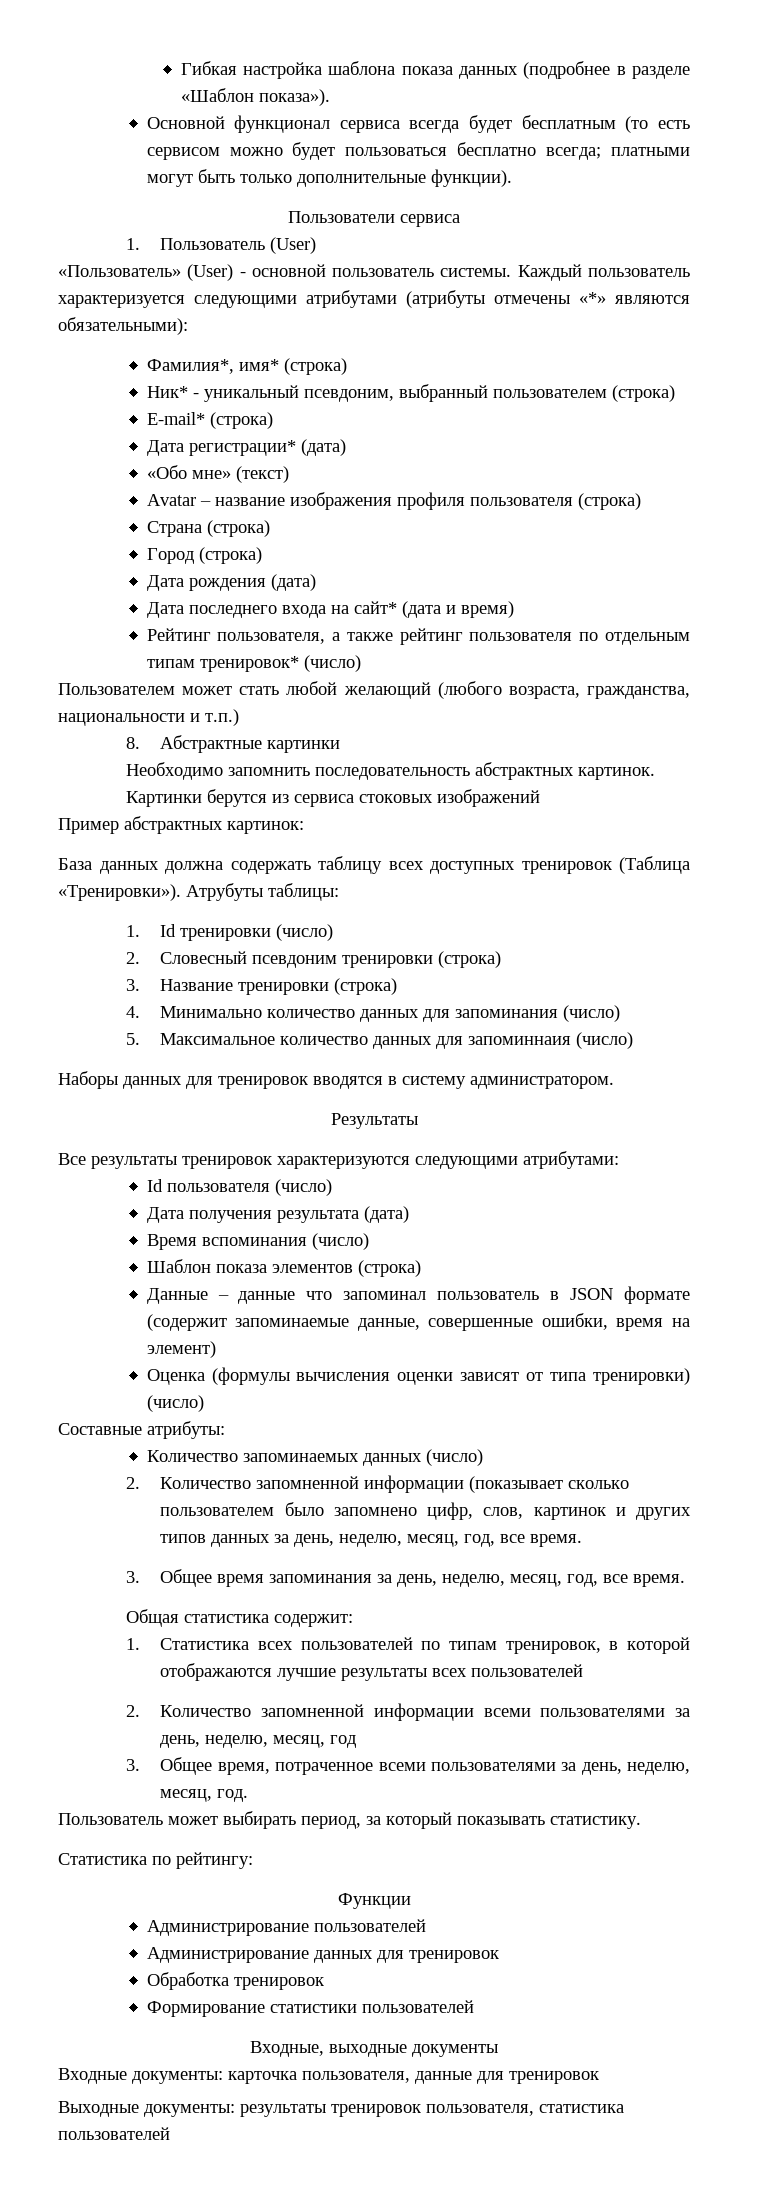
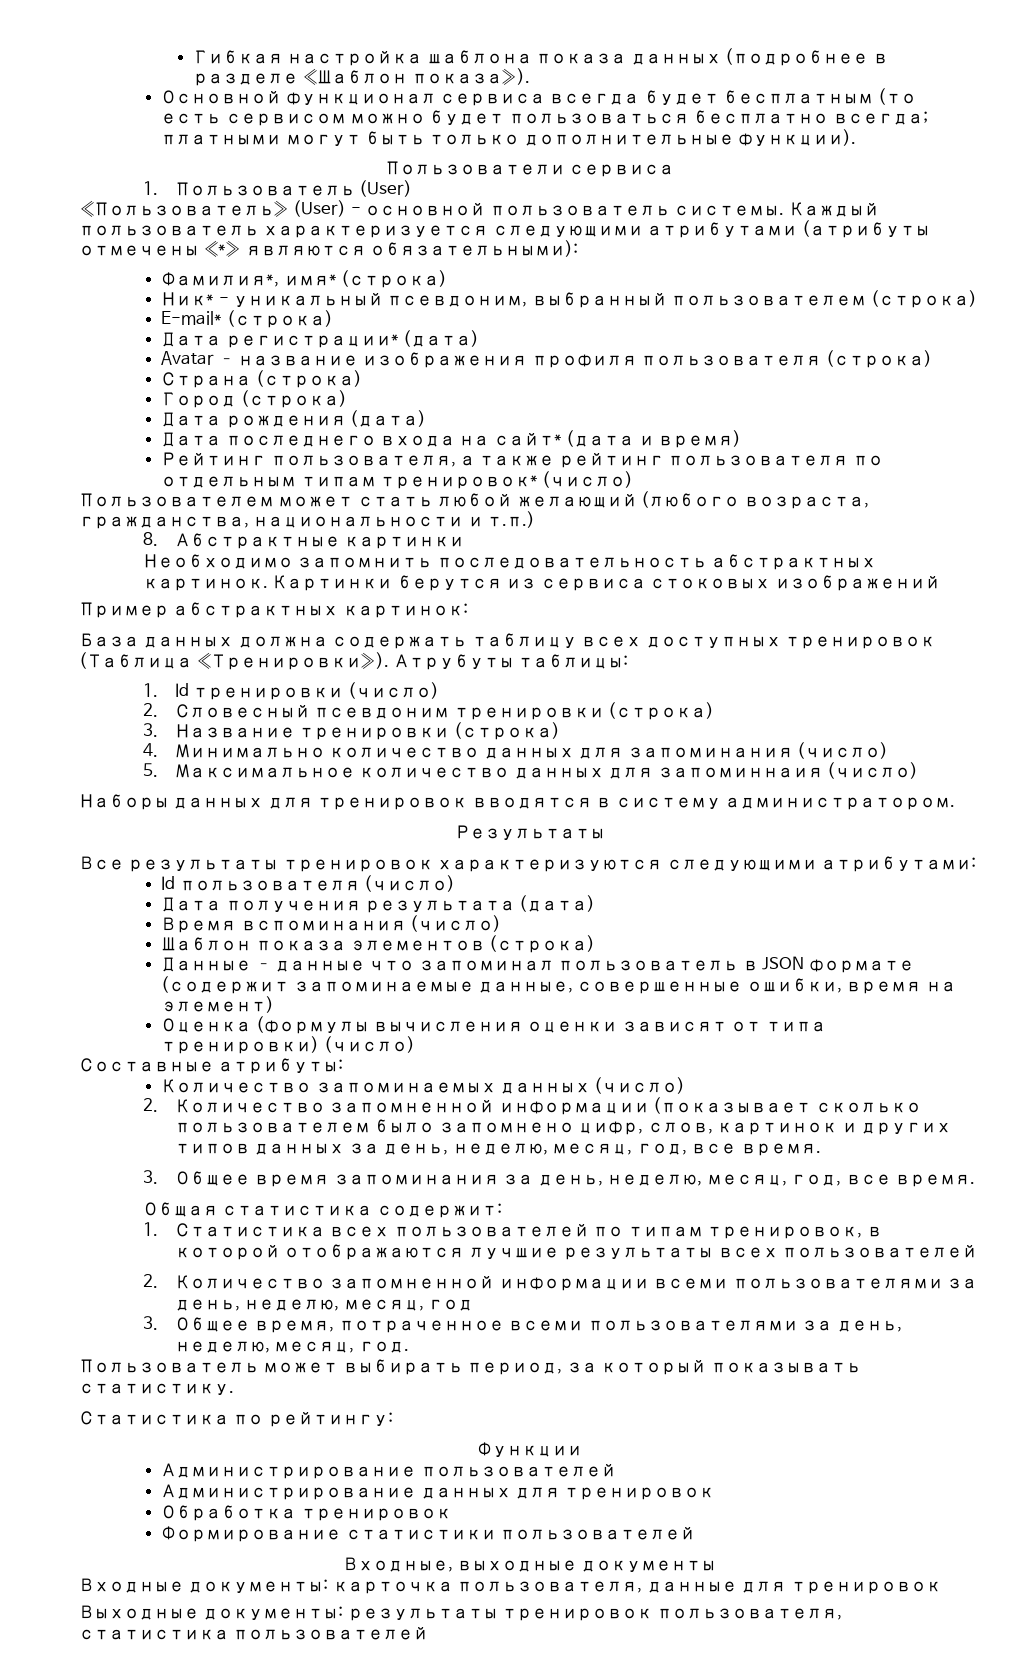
[146,465,289,483] // «Обо мне» (текст) -> (479, 338) none

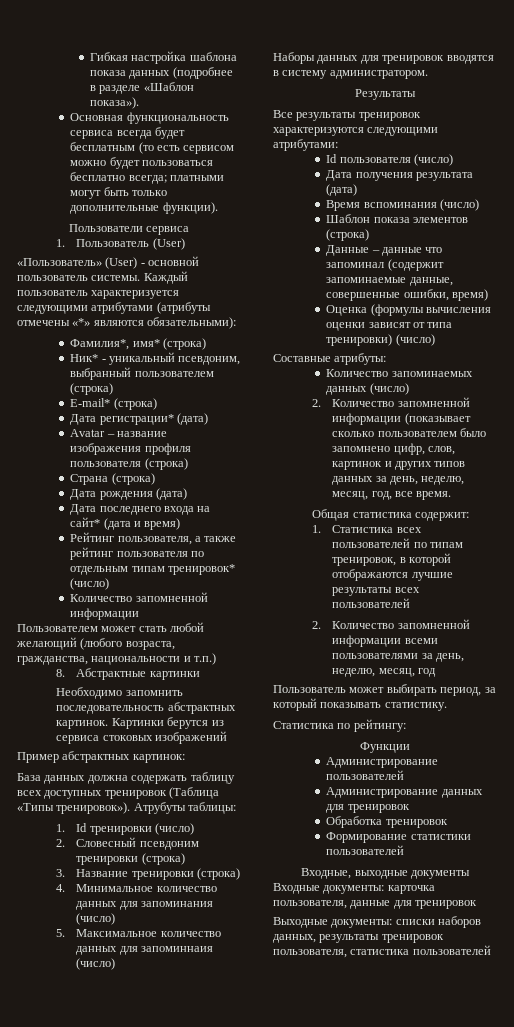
[161,90,436,106] Основной функционал -> [70,112,229,124] Основная функциональность
[161,390,347,408] // Город (строка) -> (155, 479) none
(634, 479) none -> [70,592,208,602] [70,608,140,620] // Количество запомненной информации
[196,652,390,670] «Тренировки»). -> [17,802,131,814] «Типы тренировок»).
[174,744,325,758] Минимально -> [76,884,154,892] Минимальное
[558,956,914,973] пользователь в JSON формате -> (385, 265) none
[846,981,956,994] [161,996,275,1013] время на элемент) -> [451,289,488,301] время)
[142,1170,975,1187] // 3. Общее время запоминания за день, неделю, месяц, год, все время. -> (452, 495) none
[142,1316,902,1333] [174,1341,409,1353] // 3. Общее время, потраченное всеми пользователями за день, неделю, месяц, год. -> (436, 672) none
(344, 1613) none -> [395,916,482,928] [273,934,316,943] списки наборов данных,

